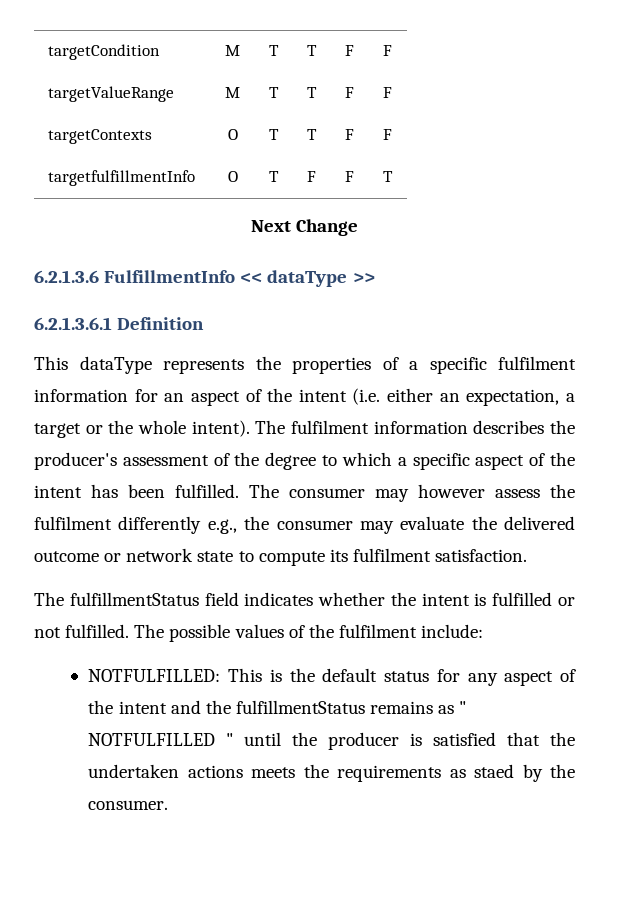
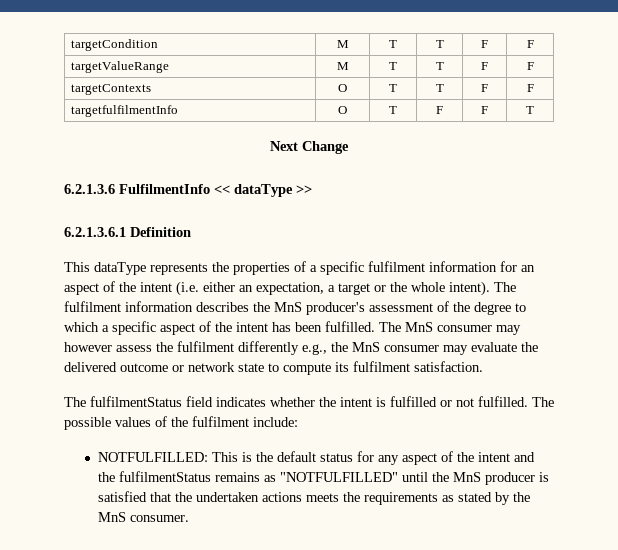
[48,170,196,186] targetfulfillmentInfo -> [70,105,178,117] targetfulfilmentInfo
[104,270,236,283] FulfillmentInfo -> [119,184,210,194] FulfilmentInfo
(576, 427) none -> [274,302,302,312] MnS
(279, 491) none -> [405,322,433,332] MnS
(270, 523) none -> [352,342,380,352] MnS
[69,592,199,606] fulfillmentStatus -> [90,396,182,407] fulfilmentStatus
[236,700,366,714] fulfillmentStatus -> [118,471,211,482] fulfilmentStatus
[459,701,467,714] [88,733,234,746] " NOTFULFILLED " -> [279,472,398,482] "NOTFULFILLED"
(318, 739) none -> [452,472,481,482] MnS
[474,764,515,778] staed -> [457,492,492,502] stated
(576, 771) none -> [97,512,126,522] MnS

